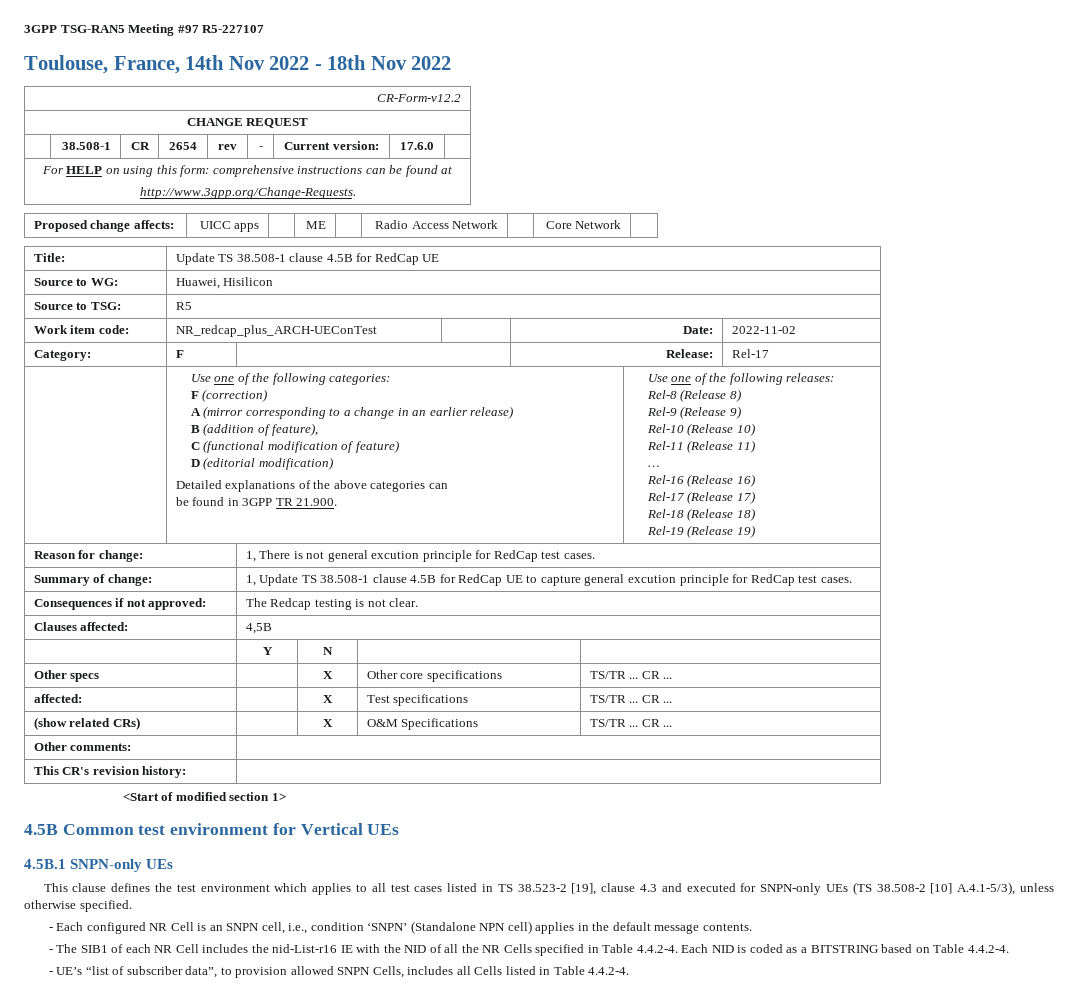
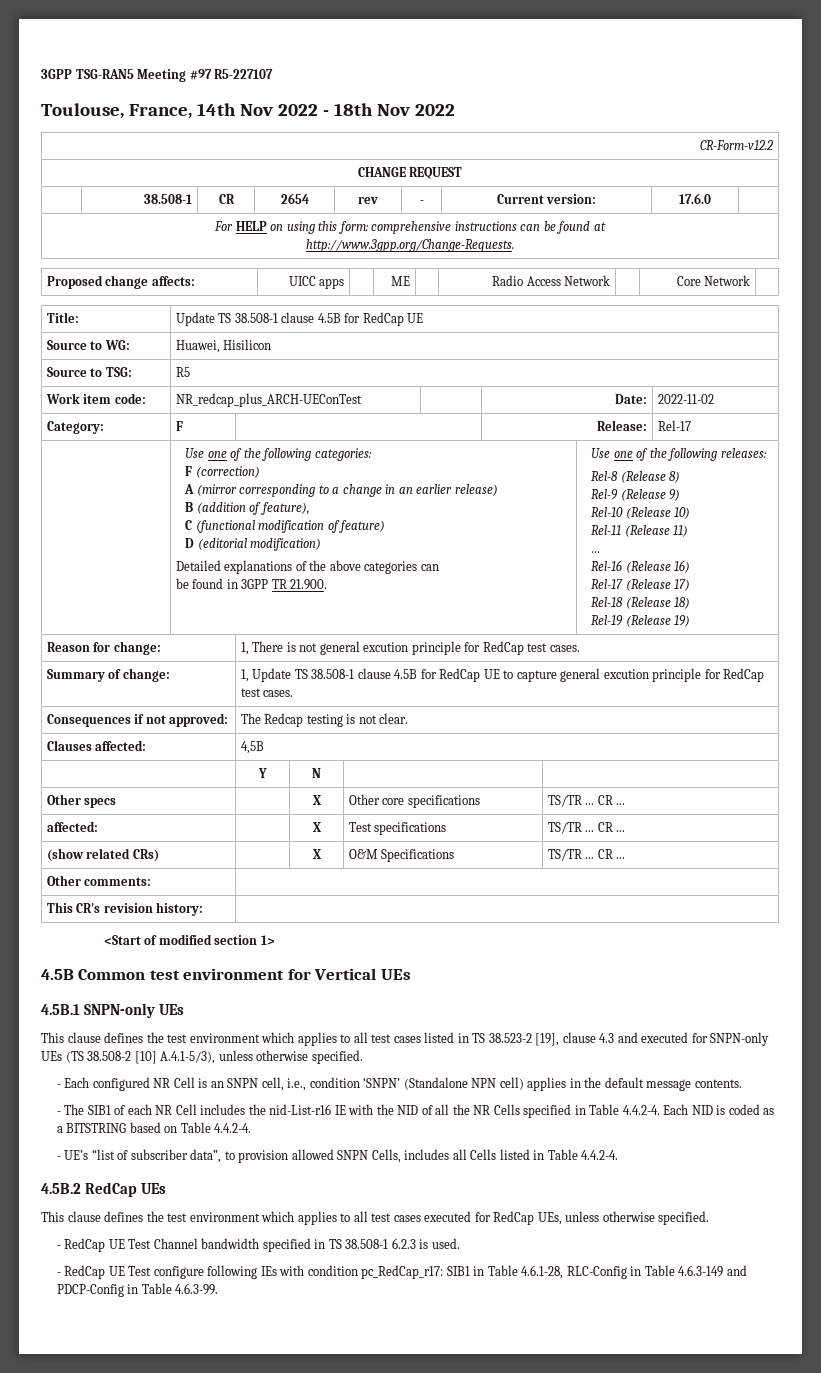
(630, 971) none -> [41,1182,166,1197] [41,1211,710,1225] [56,1238,460,1252] [56,1265,747,1279] [56,1283,219,1297] // 4.5B.2 RedCap UEs // This clause defines the test environment which applies to all test cases executed for RedCap UEs, unless otherwise specified. // - RedCap UE Test Channel bandwidth specified in TS 38.508-1 6.2.3 is used. // - RedCap UE Test configure following IEs with condition pc_RedCap_r17: SIB1 in Table 4.6.1-28, RLC-Config in Table 4.6.3-149 and PDCP-Config in Table 4.6.3-99.

